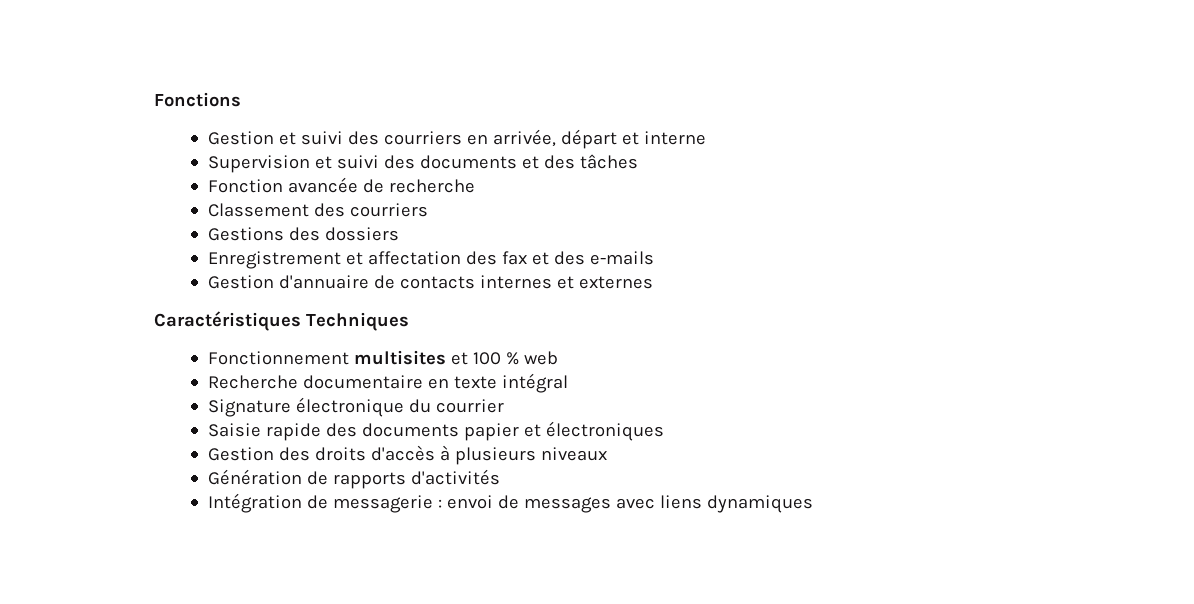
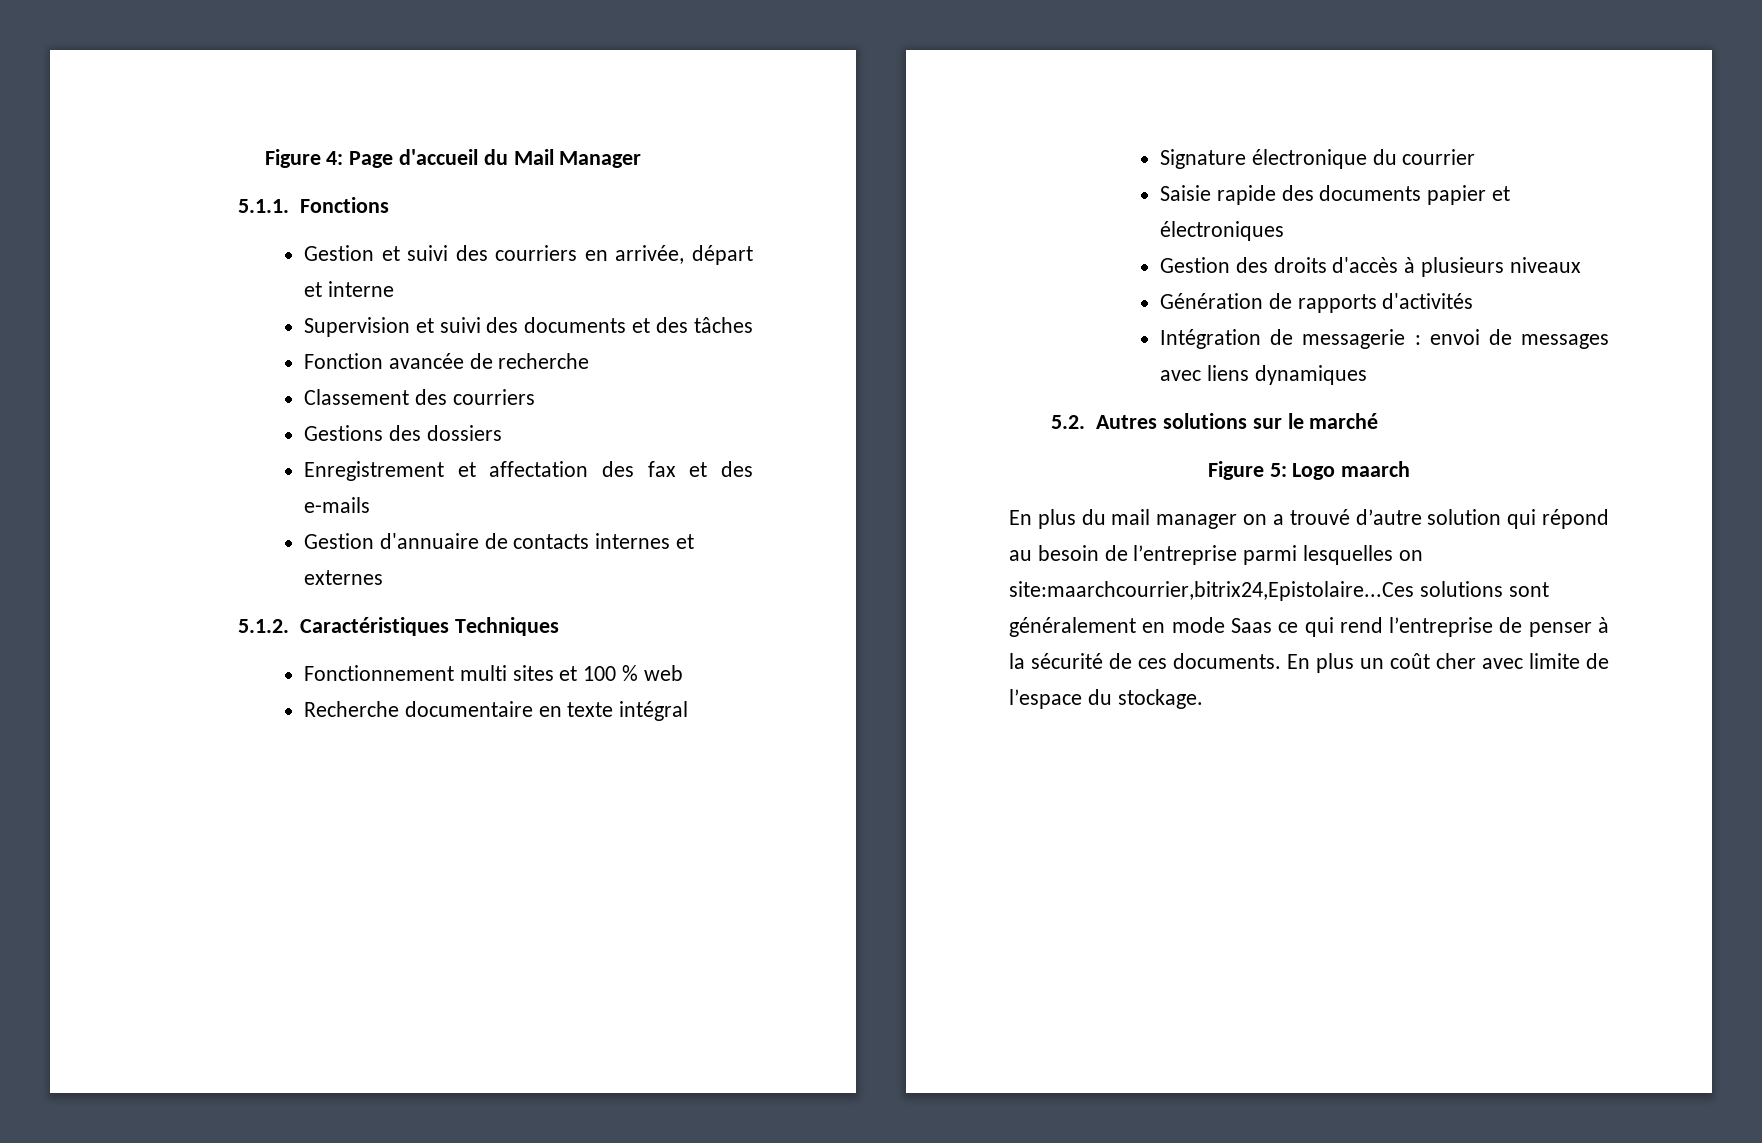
(153, 99) none -> [264,149,642,168] [237,199,289,213] Figure 4: Page d'accueil du Mail Manager // 5.1.1.
(653, 282) none -> [237,619,289,633] 5.1.2.
[353,350,446,365] multisites -> [459,665,554,681] multi sites
(813, 504) none -> [1051,413,1379,429] [1207,461,1411,480] [1009,509,1609,529] [1009,545,1423,565] [1009,581,1549,601] [1009,617,1609,637] [1009,653,1609,673] [1009,689,1203,709] // 5.2. Autres solutions sur le marché // Figure 5: Logo maarch // En plus du mail manager on a trouvé d’autre solution qui répond au besoin de l’entreprise parmi lesquelles on site:maarchcourrier,bitrix24,Epistolaire...Ces solutions sont généralement en mode Saas ce qui rend l’entreprise de penser à la sécurité de ces documents. En plus un coût cher avec limite de l’espace du stockage.

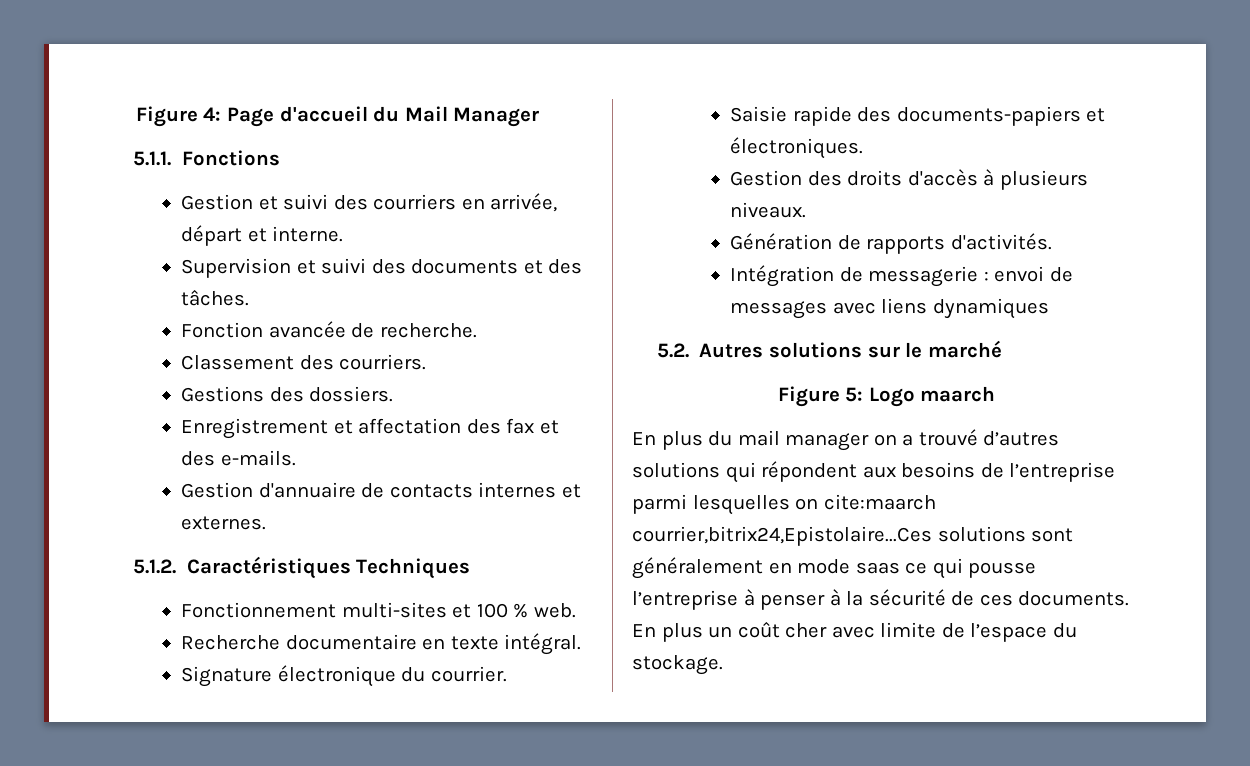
[327,281,394,297] interne -> [272,226,344,242] interne.
[693,317,753,333] tâches -> [181,289,250,306] tâches.
[498,353,590,369] recherche -> [379,323,477,338] recherche.
[452,389,535,405] courriers -> [339,354,427,370] courriers.
[426,425,502,441] dossiers -> [309,386,394,402] dossiers.
[304,497,371,513] e-mails -> [220,450,296,466] e-mails.
[304,570,384,585] externes -> [181,516,267,530] externes.
[459,665,554,681] multi sites -> [341,602,447,618] multi-sites
[643,665,683,681] web -> [533,603,576,618] web.
[619,701,689,721] intégral -> [504,633,582,655] intégral.
[1402,149,1476,165] courrier -> [430,666,507,682] courrier.
[1319,185,1511,205] [1160,221,1285,241] documents papier et électroniques -> [896,106,1106,126] [730,137,864,159] documents-papiers et électroniques.
[1509,257,1581,273] niveaux -> [730,202,807,218] niveaux.
[1382,293,1474,309] d'activités -> [950,233,1052,250] d'activités.
[1355,509,1609,529] [1009,545,1099,561] d’autre solution qui répond au besoin -> [983,431,1060,446] [632,461,976,483] d’autres solutions qui répondent aux besoins
[1009,581,1414,601] site:maarchcourrier,bitrix24,Epistolaire...Ces -> [823,494,936,510] [632,526,932,546] cite:maarch courrier,bitrix24,Epistolaire...Ces
[1230,618,1272,633] Saas -> [855,562,900,574] saas
[1339,617,1523,637] rend l’entreprise de -> [968,562,1037,578] [632,589,755,610] pousse l’entreprise à

